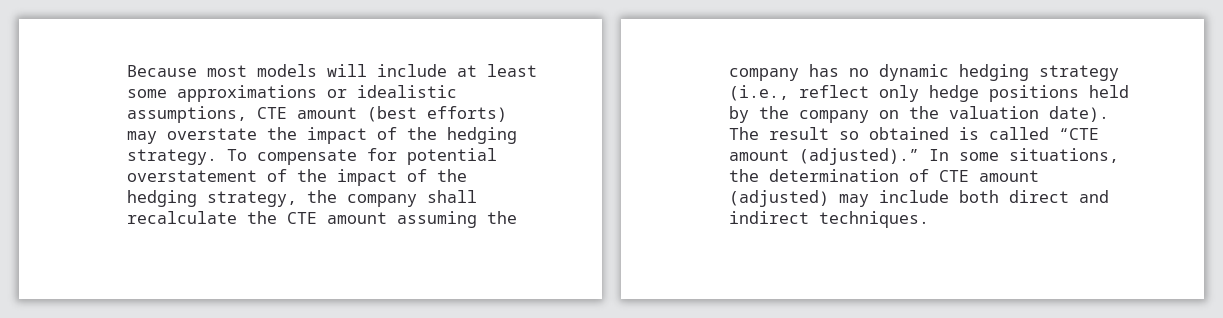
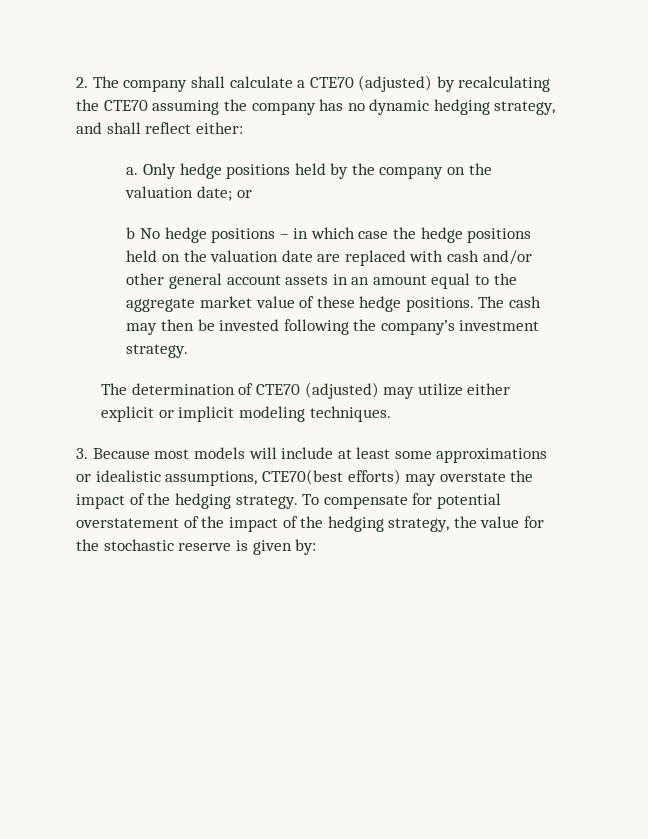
(127, 71) none -> [76,75,551,92] [76,99,556,115] [76,122,243,134] [126,163,492,179] [125,186,252,201] [126,227,532,243] [126,250,532,266] [126,273,517,289] [126,296,542,312] [126,319,540,335] [126,344,189,358] [101,382,511,399] [101,406,391,422] [76,448,89,459] 2. The company shall calculate a CTE70 (adjusted) by recalculating the CTE70 assuming the company has no dynamic hedging strategy, and shall reflect either: // a. Only hedge positions held by the company on the valuation date; or // b No hedge positions – in which case the hedge positions held on the valuation date are replaced with cash and/or other general account assets in an amount equal to the aggregate market value of these hedge positions. The cash may then be invested following the company’s investment strategy. // The determination of CTE70 (adjusted) may utilize either explicit or implicit modeling techniques. // 3.
[257,106,418,122] CTE amount (best -> [261,469,343,485] CTE70(best
[347,190,478,207] [127,211,518,228] [729,64,1120,81] [729,85,1130,102] [729,106,1110,123] [729,127,1100,140] [729,148,1120,165] [729,169,1040,182] [729,190,1110,207] [729,211,930,228] company shall recalculate the CTE amount assuming the company has no dynamic hedging strategy (i.e., reflect only hedge positions held by the company on the valuation date). The result so obtained is called “CTE amount (adjusted).” In some situations, the determination of CTE amount (adjusted) may include both direct and indirect techniques. -> [480,516,545,528] [76,539,317,555] value for the stochastic reserve is given by:

